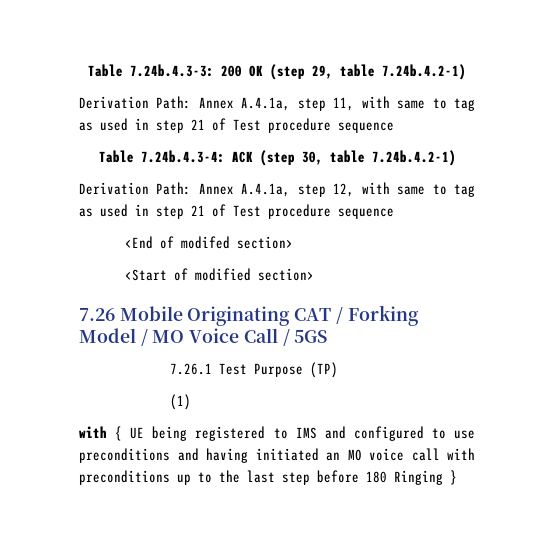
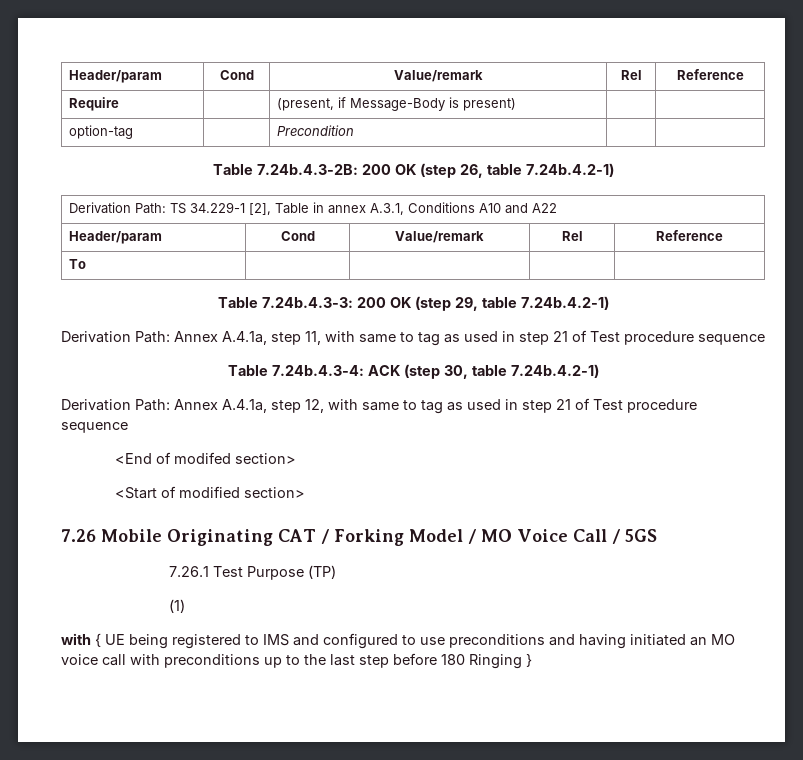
(88, 70) none -> [68,70,162,83] [219,70,254,80] [393,70,483,82] [620,70,642,80] [676,69,744,80] [68,97,119,111] [276,97,516,111] [68,125,133,139] [276,125,354,136] [212,163,614,178] [68,202,557,215] [68,231,162,244] [280,231,315,241] [395,231,484,243] [561,231,583,241] [655,230,723,241] [68,259,86,269] Header/param | Cond | Value/remark | Rel | Reference // Require | | (present, if Message-Body is present) | | // option-tag | | Precondition | | // Table 7.24b.4.3-2B: 200 OK (step 26, table 7.24b.4.2-1) // Derivation Path: TS 34.229-1 [2], Table in annex A.3.1, Conditions A10 and A22 // Header/param | Cond | Value/remark | Rel | Reference // To | | | | //

